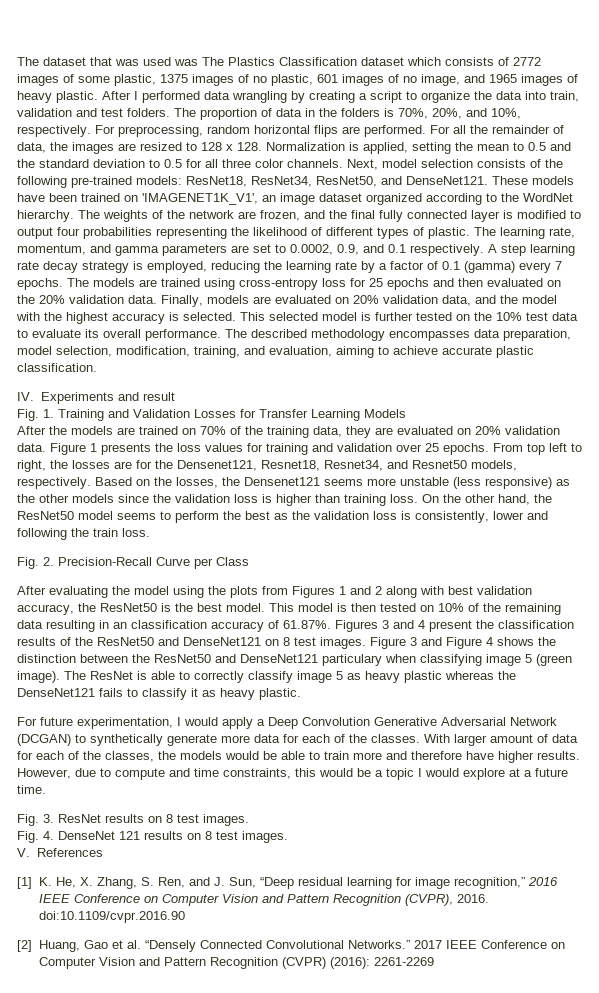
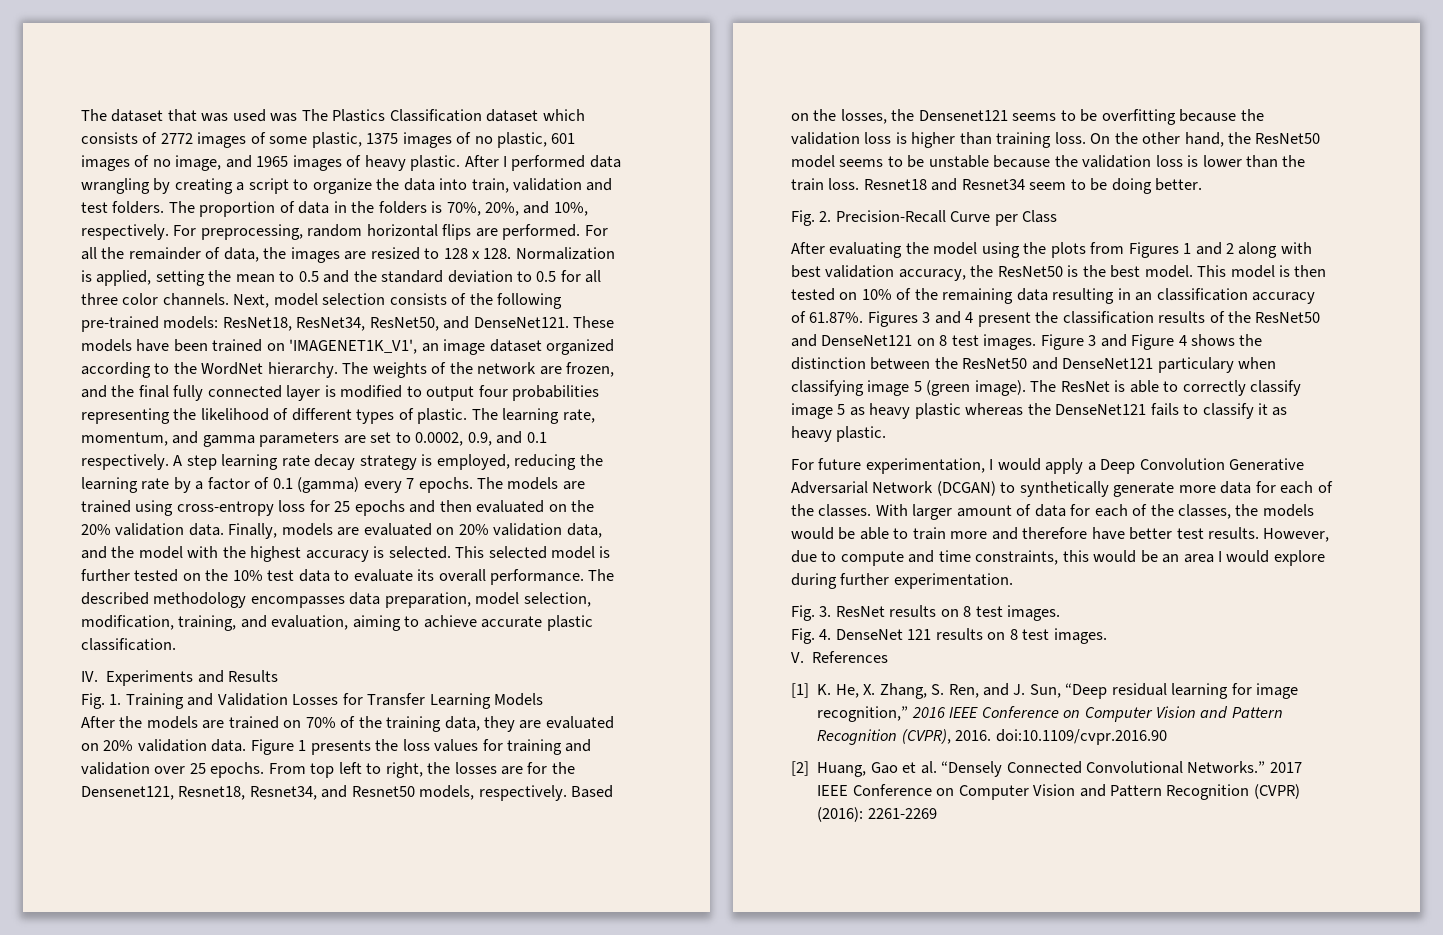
[142,392,175,401] result -> [228,670,279,682] Results
[367,477,570,489] [17,494,149,503] more unstable (less responsive) as the other models since -> [1060,109,1237,125] to be overfitting because
[175,511,548,523] [17,528,150,540] perform the best as the validation loss is consistently, lower and following the train loss. -> [907,155,1306,168] [791,178,1203,194] be unstable because the validation loss is lower than the train loss. Resnet18 and Resnet34 seem to be doing better.
[498,751,534,763] higher -> [1129,527,1204,540] better test
[375,768,414,780] a topic -> [1162,554,1214,563] an area
[509,768,568,777] [17,785,46,794] at a future time. -> [791,573,1013,589] during further experimentation.

